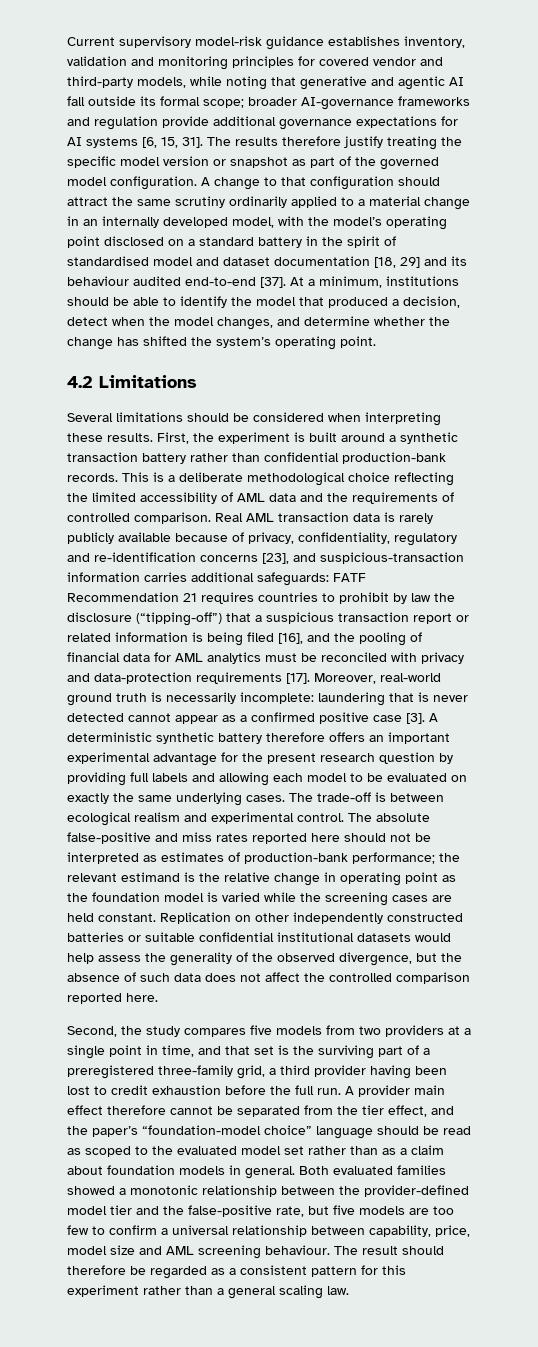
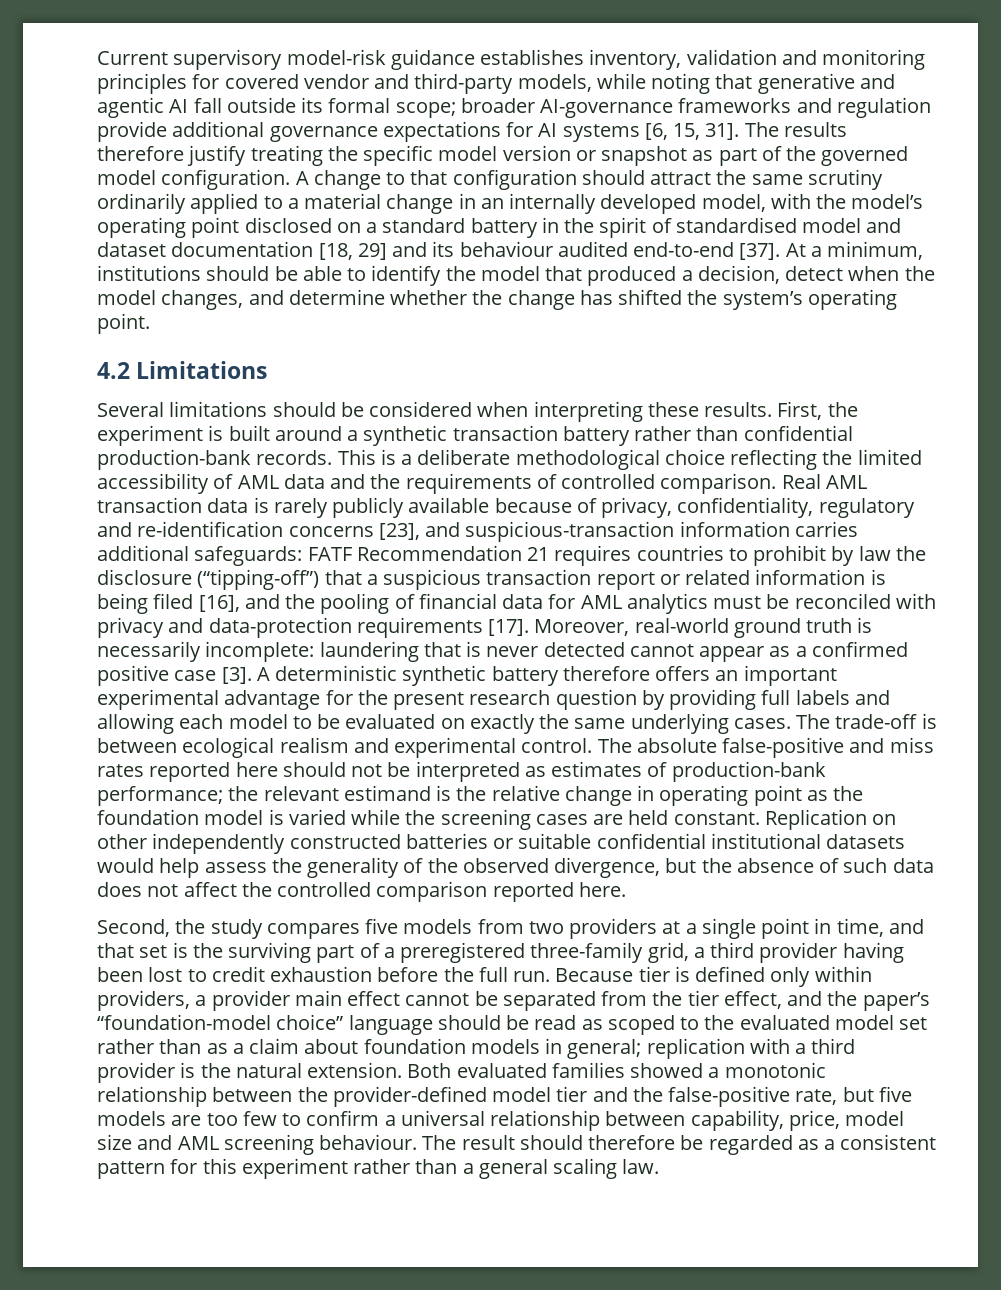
[345,1086,354,1095] A -> [555,966,872,987] [97,990,207,1011] Because tier is defined only within providers, a
[107,1105,166,1115] therefore -> (401, 998) none
[245,1166,295,1179] general. -> [567,1038,856,1059] [97,1062,403,1083] general; replication with a third provider is the natural extension.

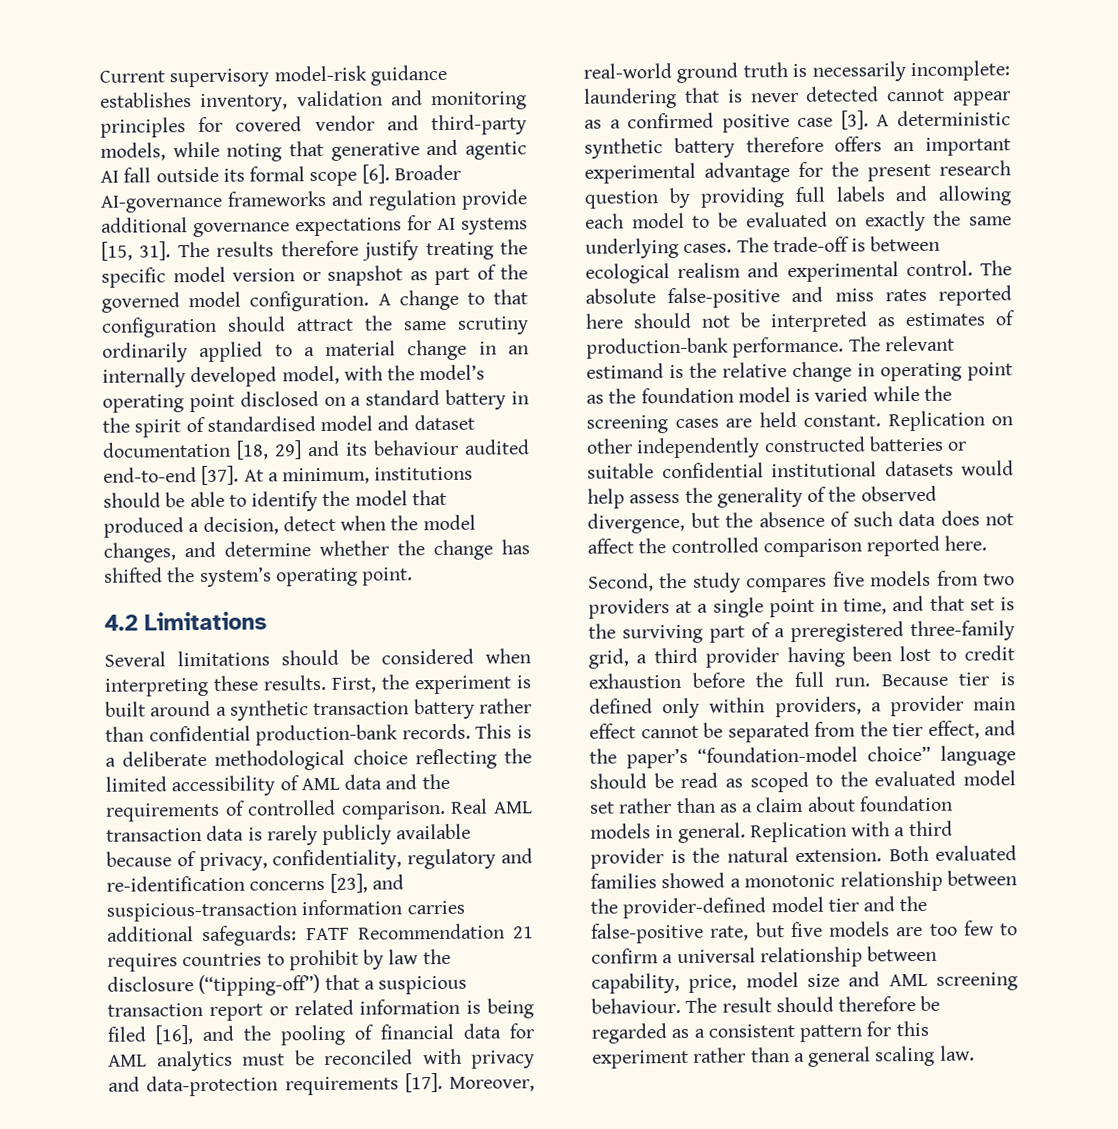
[395,98,535,118] scope; broader -> [309,164,461,187] scope [6]. Broader
[644,123,701,140] [6, 15, -> [101,241,133,261] [15,
[97,786,259,806] performance; the -> [732,336,881,358] performance. The
[567,1038,745,1059] general; replication -> [677,821,847,844] general. Replication

